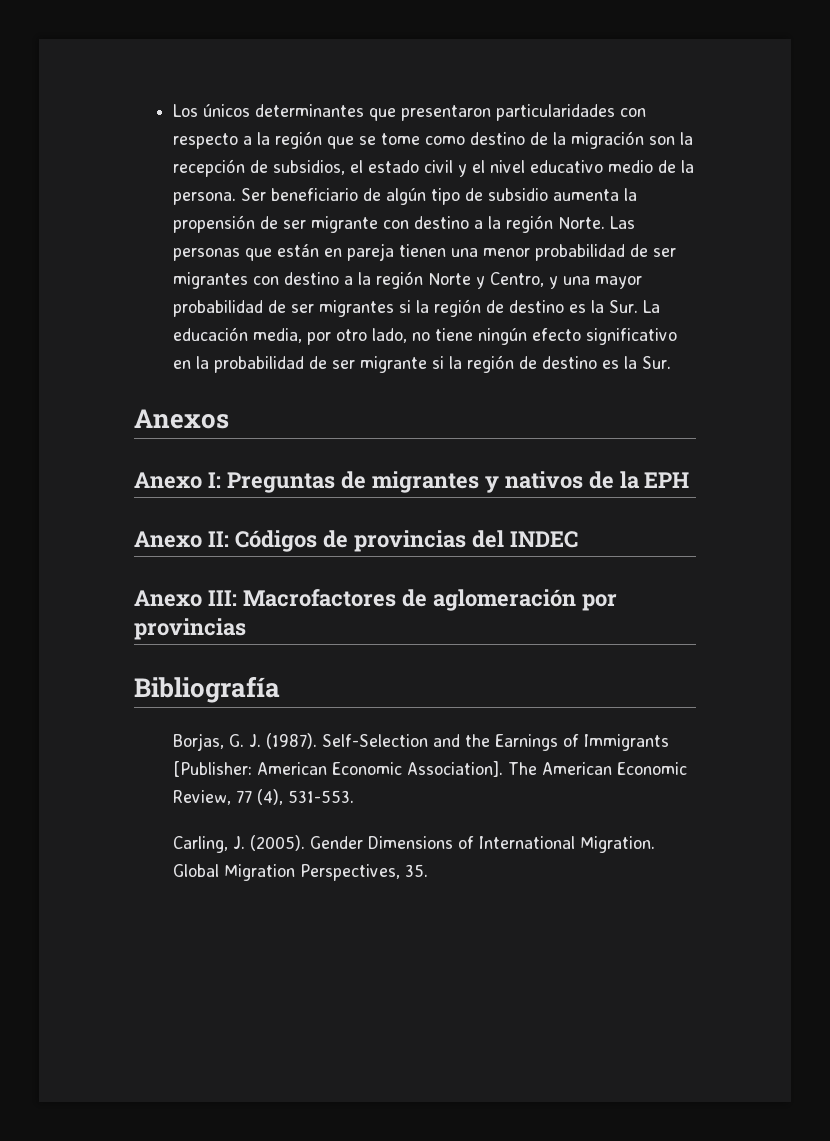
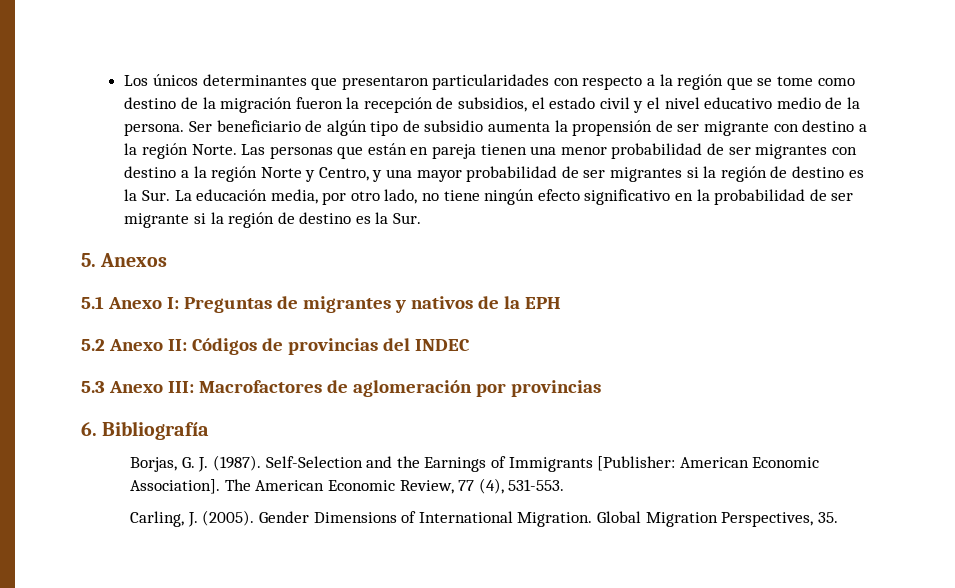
[648,136,675,145] son -> [295,97,343,109] fueron
(671, 362) none -> [81,253,96,267] 5.
(229, 419) none -> [81,296,104,309] 5.1
(690, 480) none -> [81,339,105,351] 5.2
(578, 539) none -> [81,381,105,393] 5.3
(246, 629) none -> [81,422,97,436] 6.

